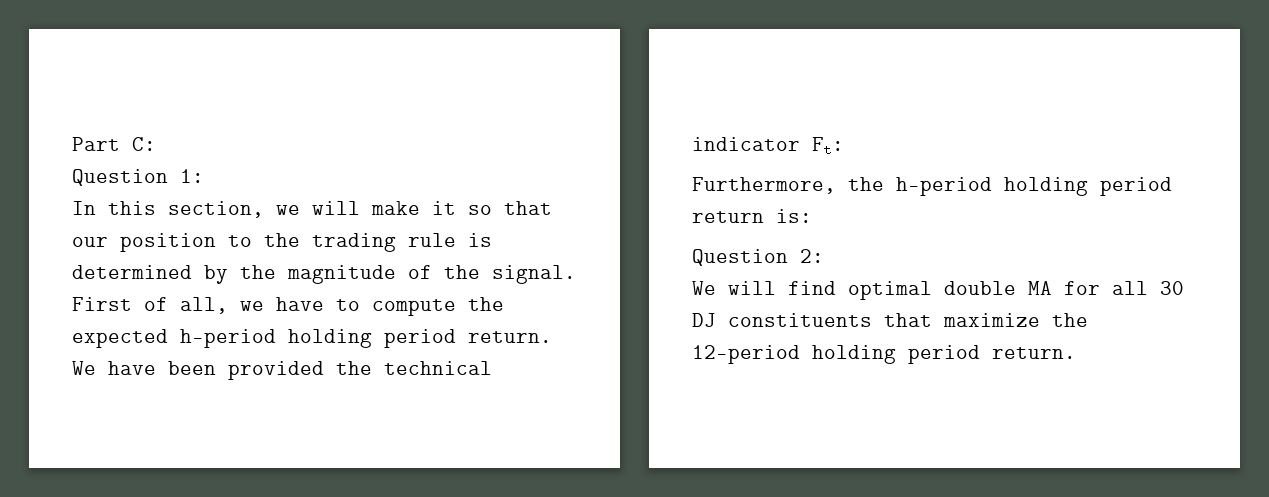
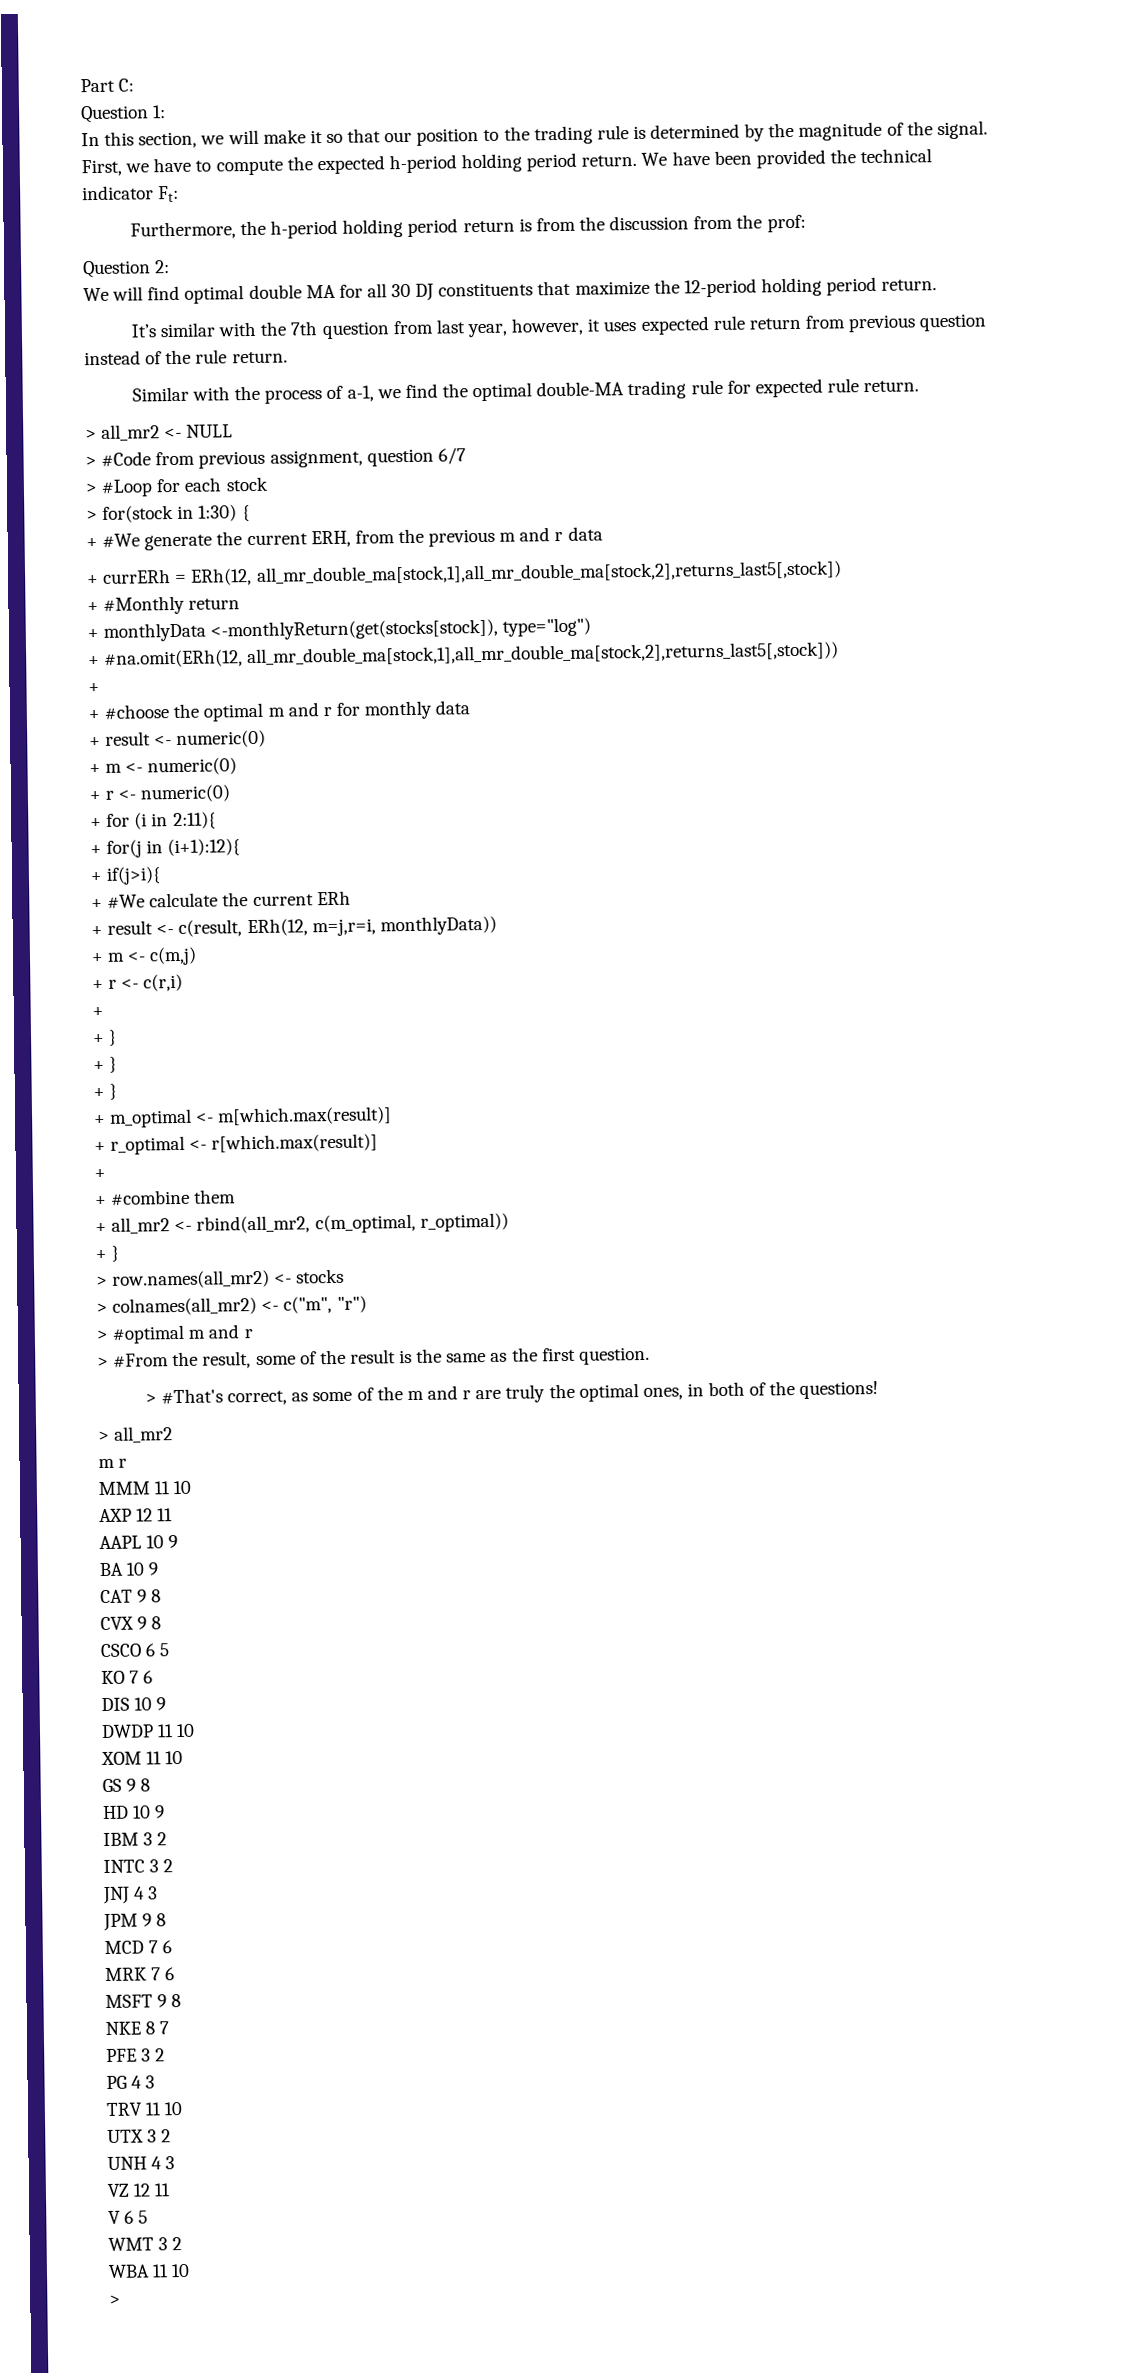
[72,297,228,314] First of all, -> [81,159,122,177] First,
[776,209,812,223] is: -> [518,214,806,233] is from the discussion from the prof:
(1076, 353) none -> [130,313,987,340] [84,349,288,366] [131,378,920,404] [85,424,234,441] [85,447,466,469] [85,476,268,497] [86,504,250,523] [86,526,603,551] [87,560,842,586] [87,595,241,615] [87,617,592,642] [88,641,840,668] [88,682,100,693] [88,700,471,722] [89,729,267,748] [89,757,238,776] [89,784,231,803] [90,811,216,830] [90,838,241,858] [90,866,162,885] [91,890,351,909] [91,915,497,937] [91,946,198,966] [92,973,184,992] [92,1006,104,1017] [92,1029,118,1046] [93,1056,118,1073] [93,1083,118,1100] [94,1106,393,1128] [94,1133,379,1155] [94,1168,106,1179] [95,1189,237,1206] [95,1212,509,1234] [95,1245,120,1262] [96,1268,345,1289] [96,1295,367,1316] [96,1324,253,1344] [97,1346,650,1369] [144,1380,879,1406] [98,1426,174,1443] [98,1458,128,1469] [98,1480,192,1496] [99,1508,174,1523] [99,1535,179,1550] [99,1562,159,1577] [100,1589,162,1604] [100,1616,162,1631] [100,1643,171,1658] [101,1670,154,1685] [101,1697,167,1712] [101,1723,196,1739] [101,1750,184,1766] [102,1778,151,1793] [102,1805,166,1820] [103,1832,168,1847] [103,1859,174,1874] [103,1886,159,1905] [103,1913,167,1932] [104,1940,173,1955] [105,1967,176,1981] [105,1994,182,2008] [105,2021,170,2035] [106,2048,166,2062] [106,2075,156,2089] [106,2102,183,2116] [107,2129,172,2143] [107,2156,176,2170] [107,2183,172,2197] [108,2210,149,2224] [108,2237,183,2251] [108,2263,191,2278] [109,2294,121,2305] // It’s similar with the 7th question from last year, however, it uses expected rule return from previous question instead of the rule return. // Similar with the process of a-1, we find the optimal double-MA trading rule for expected rule return. // > all_mr2 <- NULL // > #Code from previous assignment, question 6/7 // > #Loop for each stock // > for(stock in 1:30) { // + #We generate the current ERH, from the previous m and r data // + currERh = ERh(12, all_mr_double_ma[stock,1],all_mr_double_ma[stock,2],returns_last5[,stock]) // + #Monthly return // + monthlyData <-monthlyReturn(get(stocks[stock]), type="log") // + #na.omit(ERh(12, all_mr_double_ma[stock,1],all_mr_double_ma[stock,2],returns_last5[,stock])) // + // + #choose the optimal m and r for monthly data // + result <- numeric(0) // + m <- numeric(0) // + r <- numeric(0) // + for (i in 2:11){ // + for(j in (i+1):12){ // + if(j>i){ // + #We calculate the current ERh // + result <- c(result, ERh(12, m=j,r=i, monthlyData)) // + m <- c(m,j) // + r <- c(r,i) // + // + } // + } // + } // + m_optimal <- m[which.max(result)] // + r_optimal <- r[which.max(result)] // + // + #combine them // + all_mr2 <- rbind(all_mr2, c(m_optimal, r_optimal)) // + } // > row.names(all_mr2) <- stocks // > colnames(all_mr2) <- c("m", "r") // > #optimal m and r // > #From the result, some of the result is the same as the first question. // > #That's correct, as some of the m and r are truly the optimal ones, in both of the questions! // > all_mr2 // m r // MMM 11 10 // AXP 12 11 // AAPL 10 9 // BA 10 9 // CAT 9 8 // CVX 9 8 // CSCO 6 5 // KO 7 6 // DIS 10 9 // DWDP 11 10 // XOM 11 10 // GS 9 8 // HD 10 9 // IBM 3 2 // INTC 3 2 // JNJ 4 3 // JPM 9 8 // MCD 7 6 // MRK 7 6 // MSFT 9 8 // NKE 8 7 // PFE 3 2 // PG 4 3 // TRV 11 10 // UTX 3 2 // UNH 4 3 // VZ 12 11 // V 6 5 // WMT 3 2 // WBA 11 10 // >

